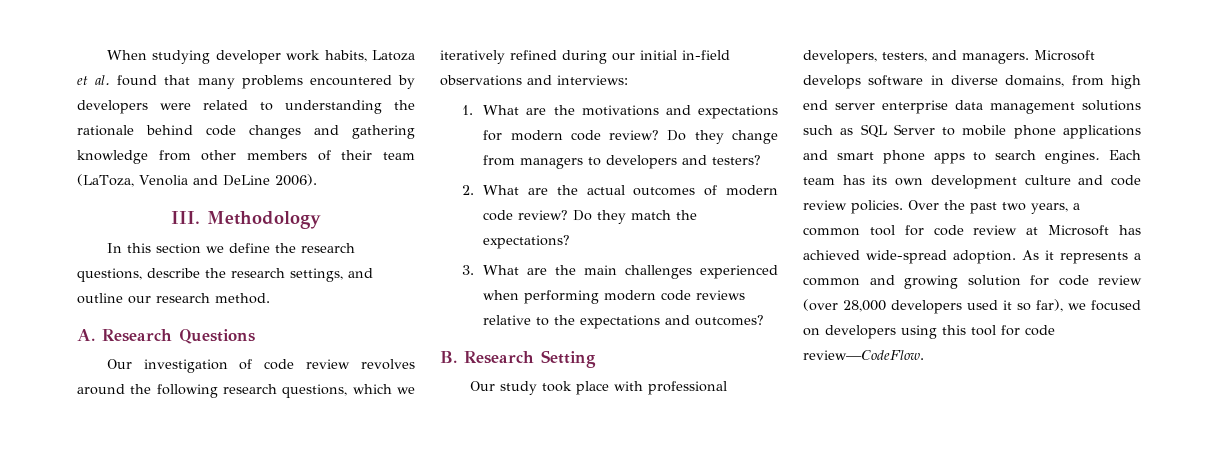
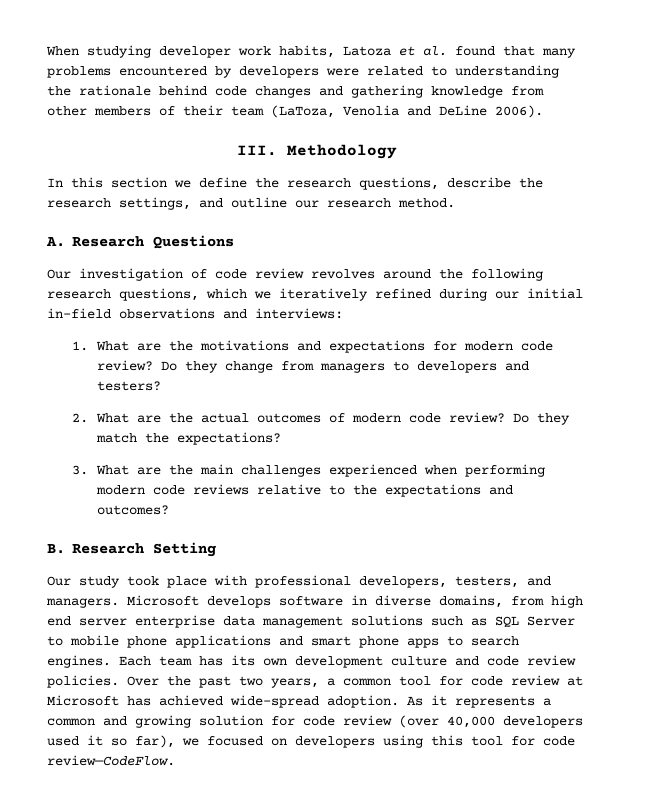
[843,300,886,312] 28,000 -> [447,716,495,728] 40,000

